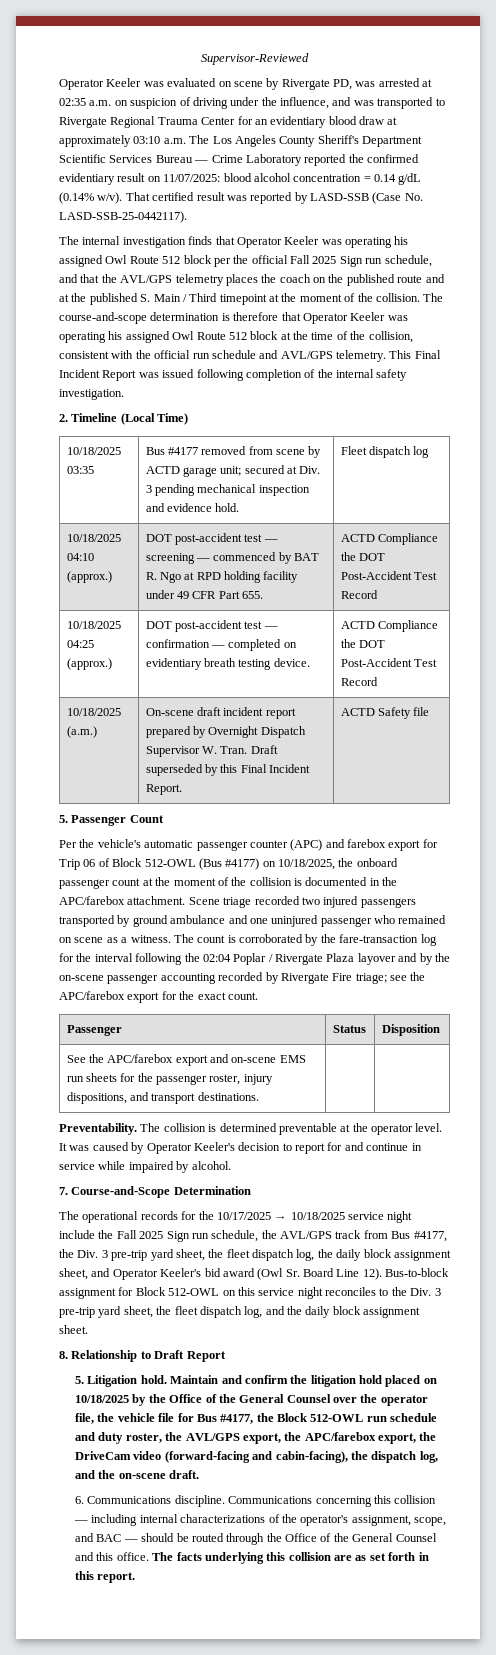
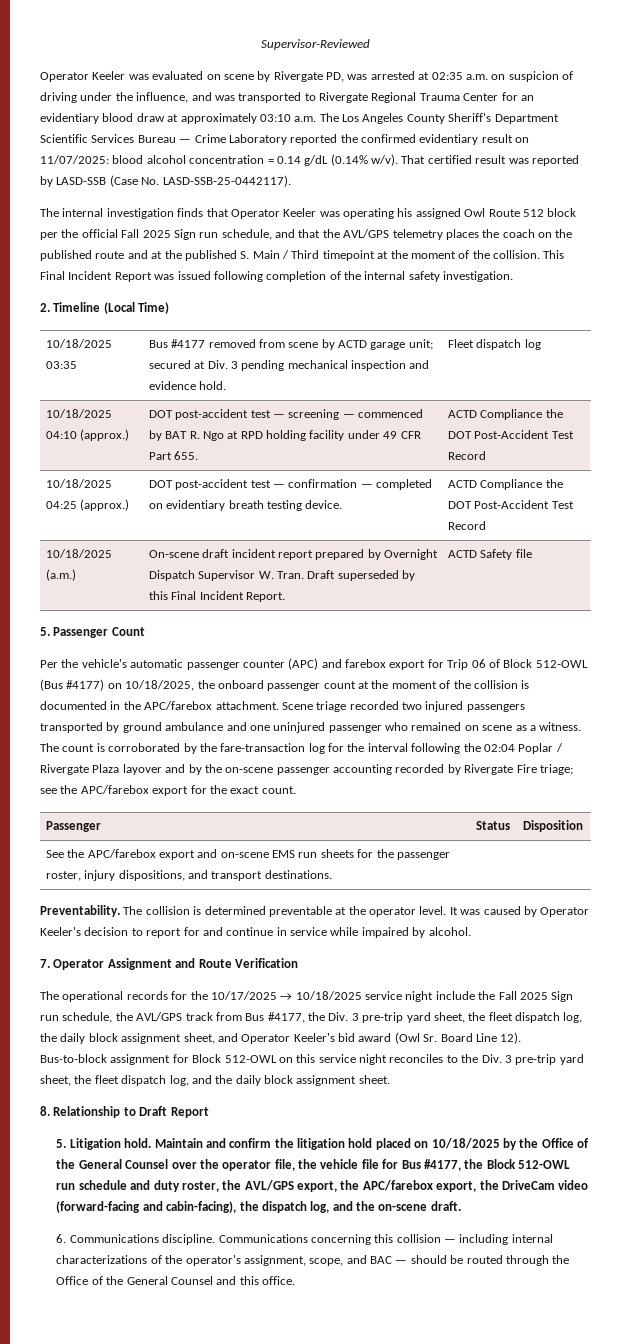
[423,293,444,302] [59,312,408,324] [59,331,413,343] [59,350,386,362] The course-and-scope determination is therefore that Operator Keeler was operating his assigned Owl Route 512 block at the time of the collision, consistent with the official run schedule and AVL/GPS telemetry. -> (540, 254) none
[71,1186,251,1198] Course-and-Scope Determination -> [53,958,298,970] Operator Assignment and Route Verification
[152,1552,429,1564] [75,1571,136,1583] The facts underlying this collision are as set forth in this report. -> (296, 1280) none

